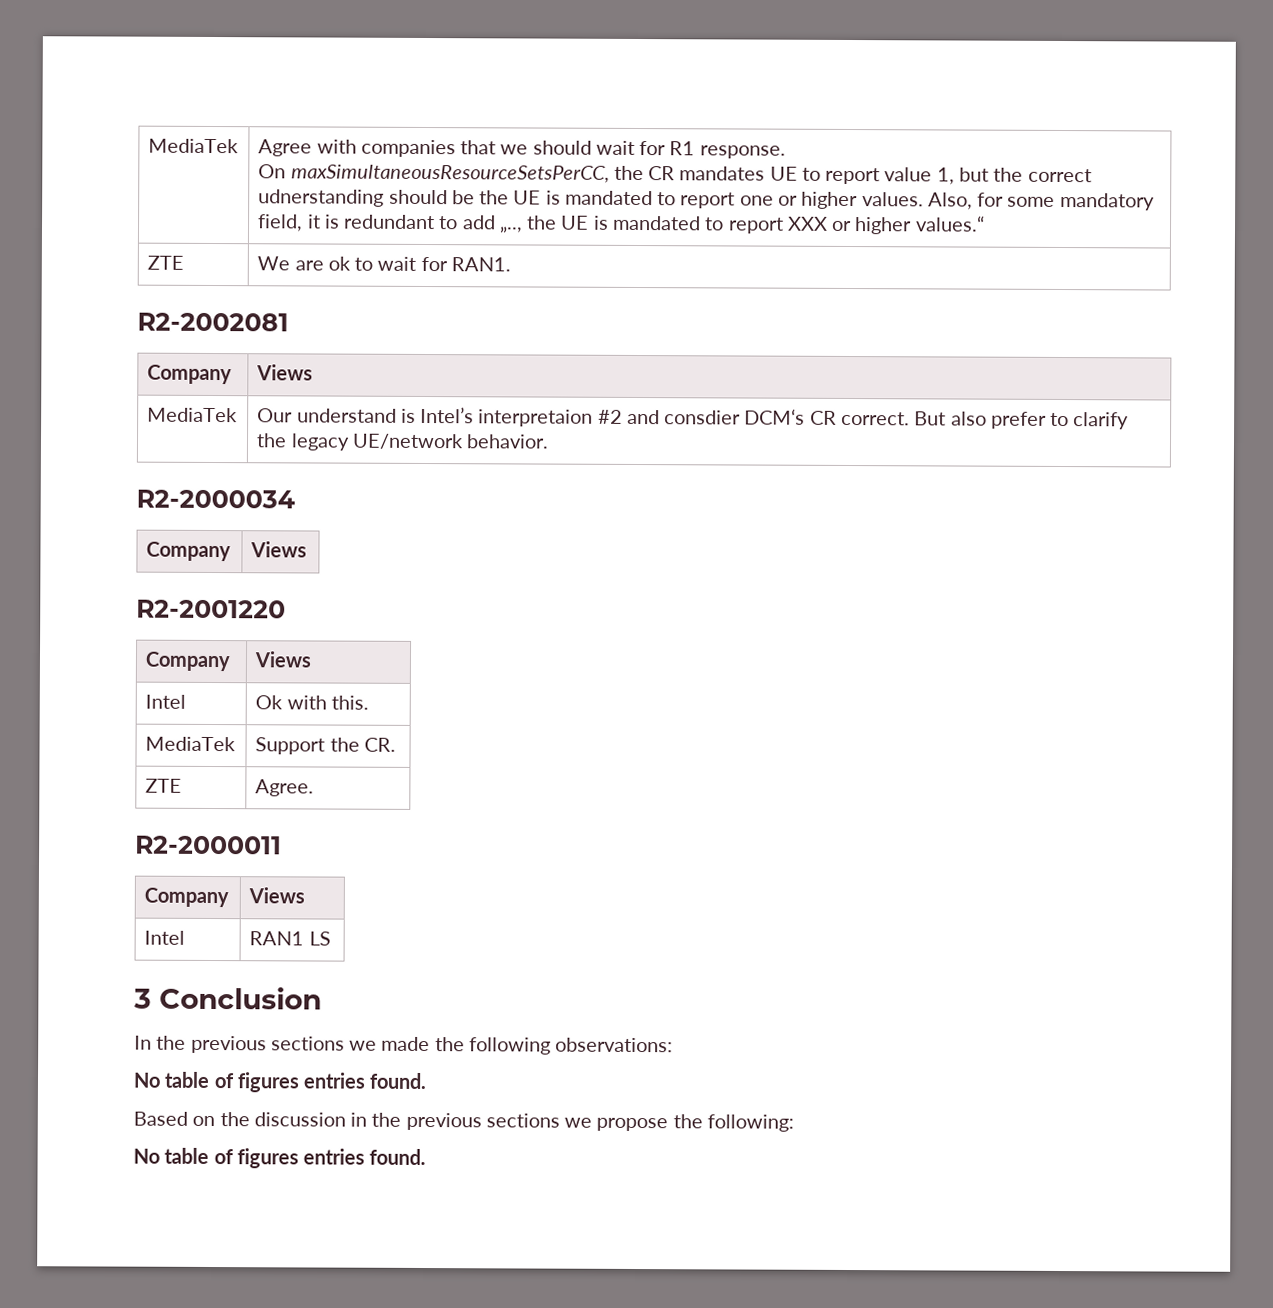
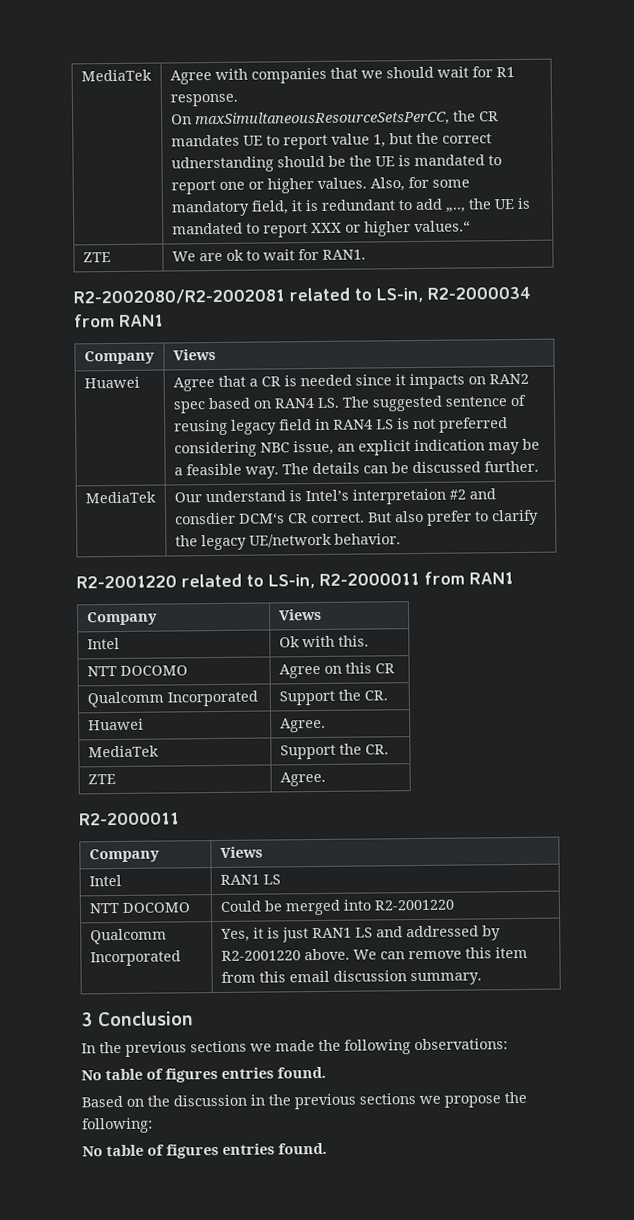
[137,312,289,332] [147,364,233,385] [256,364,314,381] R2-2002081 // Company | Views -> [73,286,531,305] [74,314,164,328] [83,350,155,365] [172,348,216,361] [83,376,140,389] [172,373,529,392] [172,394,526,414] [173,417,508,436] [173,438,540,458] [173,460,539,479] R2-2002080/R2-2002081 related to LS-in, R2-2000034 from RAN1 // Company | Views // Huawei | Agree that a CR is needed since it impacts on RAN2 spec based on RAN4 LS. The suggested sentence of reusing legacy field in RAN4 LS is not preferred considering NBC issue, an explicit indication may be a feasible way. The details can be discussed further.
[136,489,295,509] [146,541,232,562] [250,541,308,558] [136,599,286,619] R2-2000034 // Company | Views // R2-2001220 -> [76,571,514,589] R2-2001220 related to LS-in, R2-2000011 from RAN1
(369, 702) none -> [86,665,188,677] [278,662,395,679] [86,690,258,708] [278,689,388,706] [87,718,144,731] [279,717,326,733] // NTT DOCOMO | Agree on this CR // Qualcomm Incorporated | Support the CR. // Huawei | Agree.
(331, 938) none -> [88,902,191,914] [219,899,454,916] [89,928,167,945] [89,950,181,967] [219,925,501,943] [220,946,528,961] [220,970,482,986] // NTT DOCOMO | Could be merged into R2-2001220 // Qualcomm Incorporated | Yes, it is just RAN1 LS and addressed by R2-2001220 above. We can remove this item from this email discussion summary.

